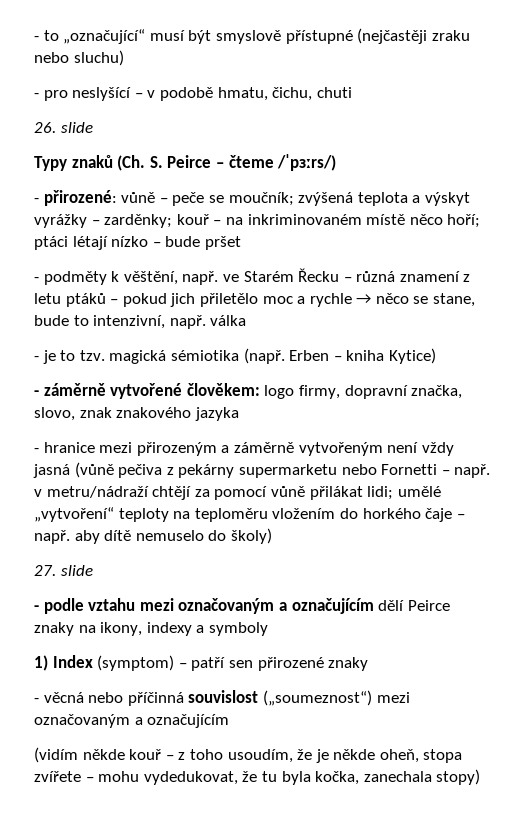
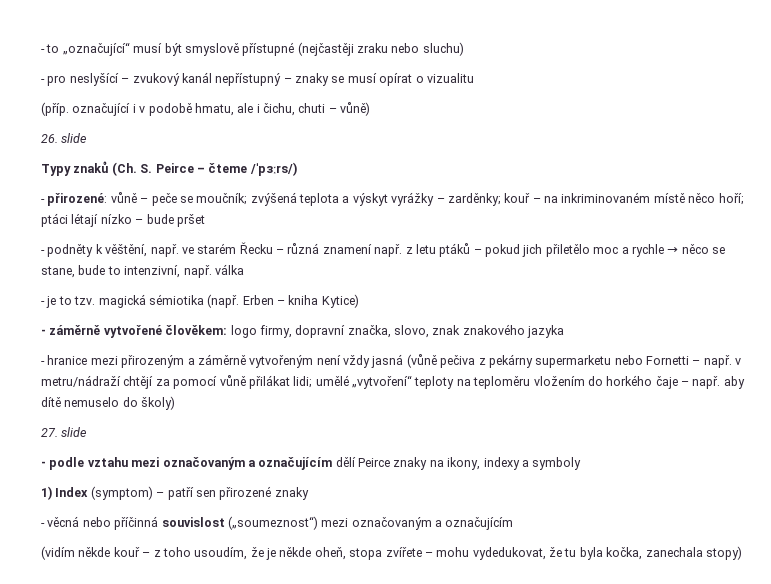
(143, 95) none -> [132,72,474,86] [41,102,136,116] zvukový kanál nepřístupný – znaky se musí opírat o vizualitu // (příp. označující i
(268, 94) none -> [237,103,260,113] ale i
(352, 92) none -> [328,102,371,116] – vůně)
[43,271,107,285] podměty -> [47,244,94,257] podněty
[243,271,294,282] Starém -> [197,243,237,254] starém
(460, 276) none -> [374,244,403,257] např.

